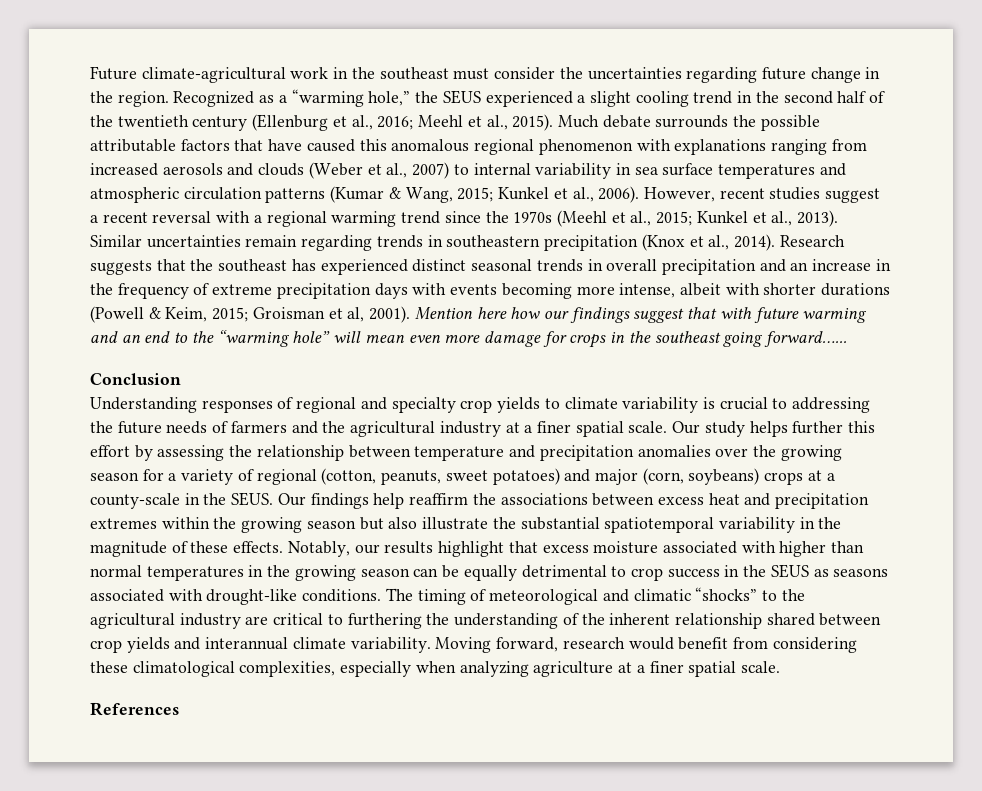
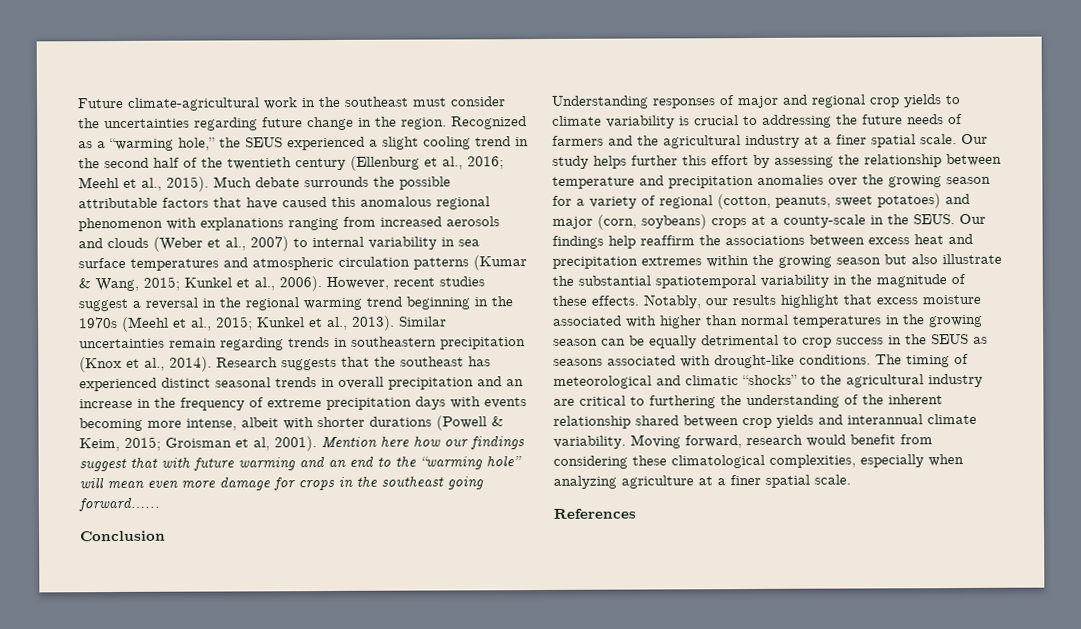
[102,211,262,223] recent reversal with a -> [145,297,241,310] reversal in the
[444,211,481,223] since -> [406,296,488,310] beginning in
[296,397,456,413] regional and specialty -> [737,94,866,109] major and regional

